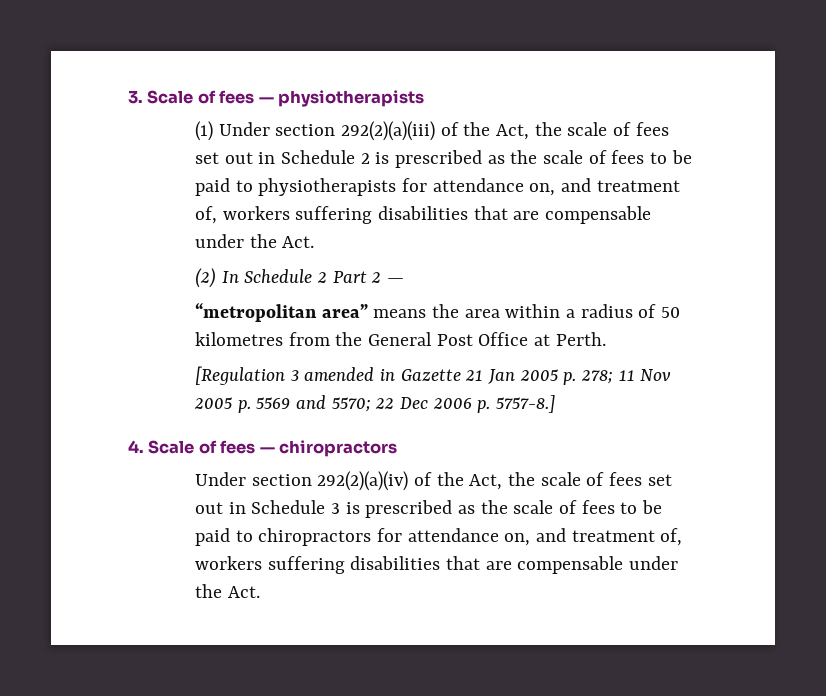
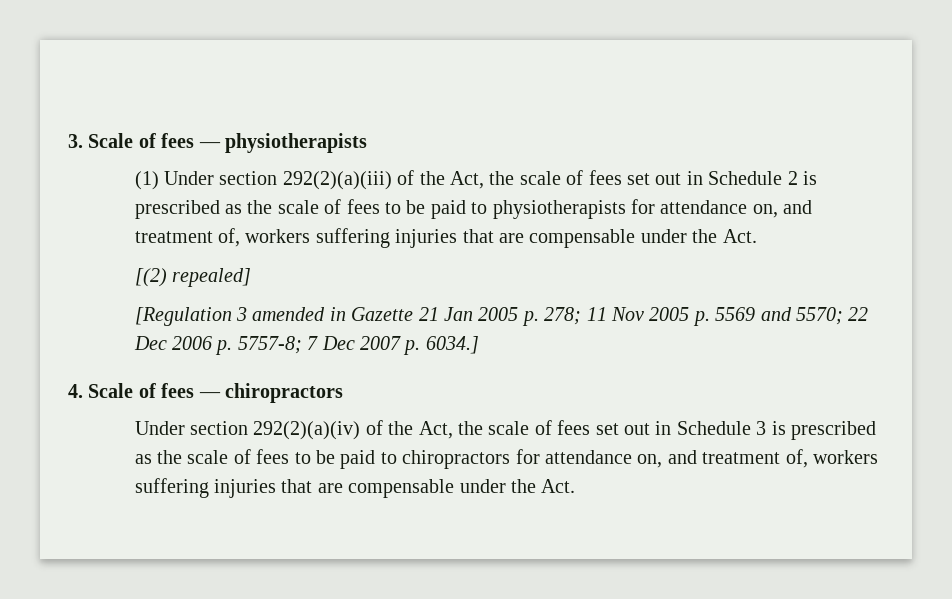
[377,206,468,220] disabilities -> [395,229,458,248] injuries
[194,268,405,288] [194,303,681,322] [194,332,606,346] (2) In Schedule 2 Part 2 — // “metropolitan area” means the area within a radius of 50 kilometres from the General Post Office at Perth. -> [134,268,251,287] [(2) repealed]
[496,395,556,413] 5757-8.] -> [237,336,479,355] 5757-8; 7 Dec 2007 p. 6034.]
[350,556,441,570] disabilities -> [213,479,276,498] injuries

